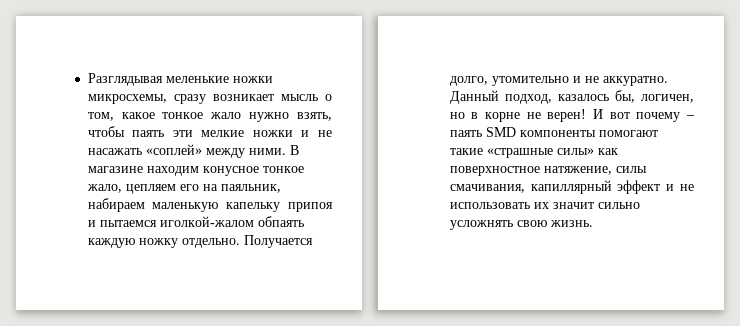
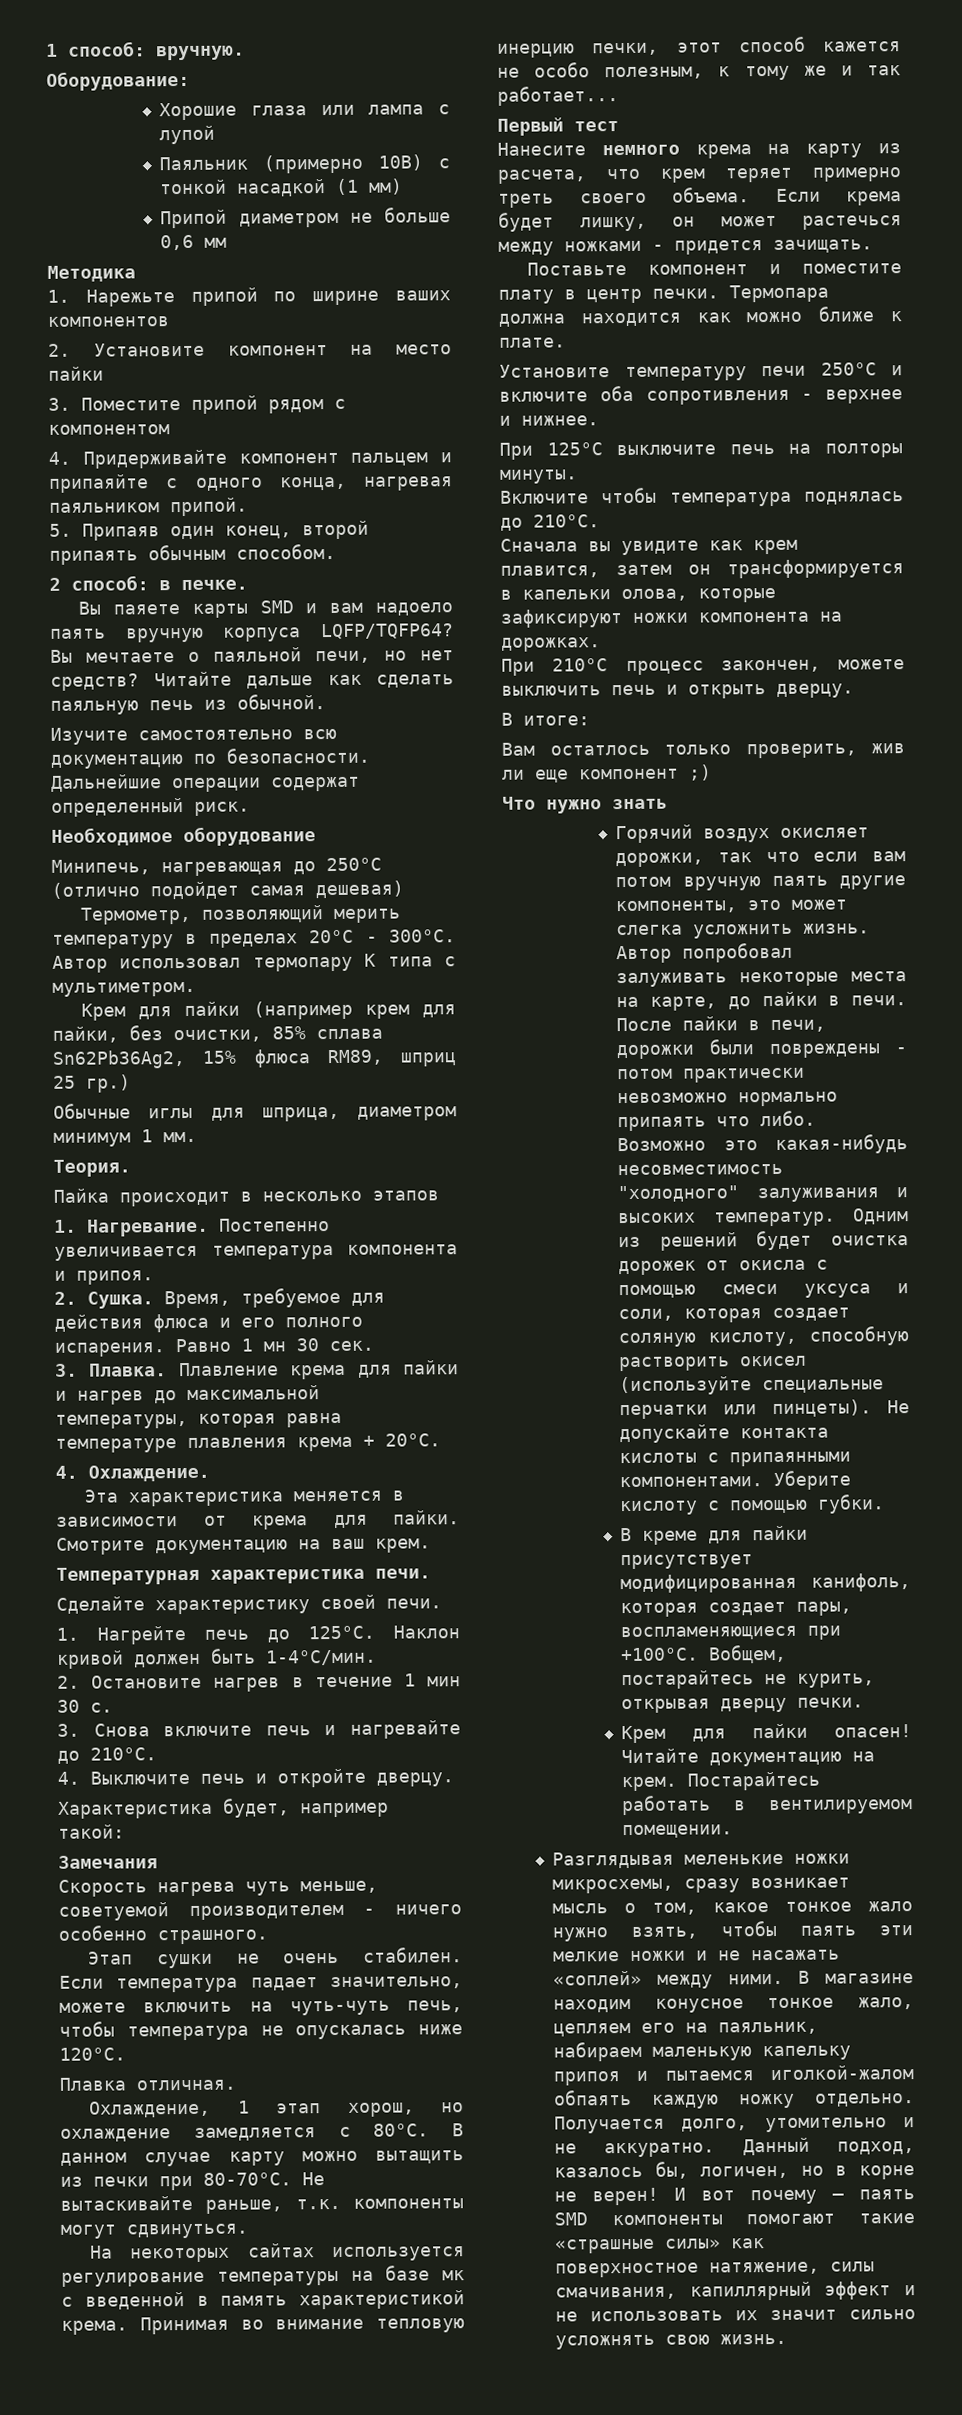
(87, 79) none -> [46,41,245,61] [46,70,190,91] [159,102,450,121] [159,125,216,145] [159,154,450,174] [159,178,404,197] [160,207,451,229] [160,234,228,251] [47,265,136,282] [47,287,451,307] [47,316,169,327] [48,342,452,357] [48,366,104,381] [48,395,346,414] [48,424,170,435] [48,449,452,469] [49,474,453,493] [49,497,248,517] [49,520,369,541] [49,543,336,565] [49,575,248,591] [78,600,453,618] [50,623,454,643] [50,647,454,664] [50,671,454,691] [50,694,326,715] [50,727,337,745] [50,747,370,769] [51,774,360,793] [51,798,250,817] [51,826,316,847] [51,857,382,877] [51,880,404,900] [80,905,402,925] [52,929,456,949] [52,953,456,973] [52,981,196,997] [81,1000,456,1021] [52,1025,383,1043] [52,1049,457,1069] [53,1074,131,1093] [53,1103,457,1122] [53,1129,197,1147] [53,1159,131,1177] [53,1188,439,1207] [54,1218,330,1237] [54,1244,458,1261] [54,1270,154,1285] [54,1287,385,1309] [54,1313,363,1333] [54,1338,374,1357] [55,1360,459,1380] [55,1385,320,1405] [55,1412,342,1429] [55,1433,441,1453] [55,1464,210,1482] [84,1489,405,1507] [56,1510,460,1530] [56,1537,431,1555] [56,1566,431,1585] [56,1594,442,1615] [56,1625,460,1645] [57,1648,377,1669] [57,1673,461,1692] [57,1699,113,1713] [57,1720,461,1739] [57,1747,157,1764] [57,1768,454,1788] [58,1798,389,1819] [58,1824,125,1839] [58,1855,158,1869] [58,1879,378,1897] [58,1902,462,1921] [58,1925,269,1945] [88,1947,464,1969] [59,1975,463,1993] [59,2000,463,2016] [59,2021,463,2041] [59,2047,126,2061] [59,2077,236,2091] [89,2100,465,2118] [60,2123,464,2142] [60,2150,464,2167] [60,2172,325,2191] [60,2195,464,2214] [60,2223,249,2239] [90,2243,465,2263] [61,2265,465,2287] [61,2290,465,2310] [61,2316,465,2335] [497,36,901,58] [497,62,901,81] [497,86,619,106] [497,117,619,136] [497,142,901,159] [497,167,902,184] [498,187,902,208] [498,212,902,232] [498,239,873,256] [527,261,902,276] [498,284,829,304] [498,306,902,327] [499,337,566,348] [499,362,903,382] [499,385,903,405] [499,415,599,426] [499,442,903,460] [499,469,578,484] [500,487,904,507] [500,514,600,531] [500,538,798,556] [500,559,904,579] [500,587,776,603] [500,609,843,628] [501,637,601,652] [501,658,905,676] [501,683,854,699] [501,712,590,726] [501,742,905,759] [502,764,712,783] [502,796,668,814] [615,824,870,844] [615,851,906,868] [615,875,906,891] [615,899,848,914] [616,923,871,939] [616,942,794,964] [616,971,907,988] [616,991,907,1011] [616,1016,827,1033] [616,1039,907,1060] [617,1067,806,1083] [617,1091,839,1107] [617,1110,817,1132] [617,1134,908,1154] [617,1163,784,1176] [617,1185,908,1203] [618,1208,909,1227] [618,1230,909,1251] [618,1259,829,1276] [618,1283,909,1299] [618,1307,851,1323] [618,1326,909,1348] [619,1355,808,1372] [619,1376,885,1396] [619,1399,910,1420] [619,1424,830,1444] [619,1451,852,1467] [619,1470,852,1491] [620,1494,886,1516] [620,1525,809,1545] [620,1554,754,1570] [620,1573,911,1594] [620,1601,853,1618] [620,1625,842,1641] [621,1644,788,1664] [621,1670,876,1690] [621,1697,865,1714] [621,1723,912,1744] [621,1748,876,1767] [621,1771,821,1792] [622,1795,913,1816] [622,1824,734,1839] 1 способ: вручную. // Оборудование: // Хорошие глаза или лампа с лупой // Паяльник (примерно 10В) с тонкой насадкой (1 мм) // Припой диаметром не больше 0,6 мм // Методика // 1. Нарежьте припой по ширине ваших компонентов // 2. Установите компонент на место пайки // 3. Поместите припой рядом с компонентом // 4. Придерживайте компонент пальцем и припаяйте с одного конца, нагревая паяльником припой. // 5. Припаяв один конец, второй припаять обычным способом. // 2 способ: в печке. // Вы паяете карты SMD и вам надоело паять вручную корпуса LQFP/TQFP64? Вы мечтаете о паяльной печи, но нет средств? Читайте дальше как сделать паяльную печь из обычной. // Изучите самостоятельно всю документацию по безопасности. Дальнейшие операции содержат определенный риск. // Необходимое оборудование // Минипечь, нагревающая до 250°C (отлично подойдет самая дешевая) // Термометр, позволяющий мерить температуру в пределах 20°C - 300°C. Автор использовал термопару К типа с мультиметром. // Крем для пайки (например крем для пайки, без очистки, 85% сплава Sn62Pb36Ag2, 15% флюса RM89, шприц 25 гр.) // Обычные иглы для шприца, диаметром минимум 1 мм. // Теория. // Пайка происходит в несколько этапов // 1. Нагревание. Постепенно увеличивается температура компонента и припоя. // 2. Сушка. Время, требуемое для действия флюса и его полного испарения. Равно 1 мн 30 сек. // 3. Плавка. Плавление крема для пайки и нагрев до максимальной температуры, которая равна температуре плавления крема + 20°C. // 4. Охлаждение. // Эта характеристика меняется в зависимости от крема для пайки. Смотрите документацию на ваш крем. // Температурная характеристика печи. // Сделайте характеристику своей печи. // 1. Нагрейте печь до 125°C. Наклон кривой должен быть 1-4°C/мин. // 2. Остановите нагрев в течение 1 мин 30 с. // 3. Снова включите печь и нагревайте до 210°C. // 4. Выключите печь и откройте дверцу. // Характеристика будет, например такой: // Замечания // Скорость нагрева чуть меньше, советуемой производителем - ничего особенно страшного. // Этап сушки не очень стабилен. Если температура падает значительно, можете включить на чуть-чуть печь, чтобы температура не опускалась ниже 120°C. // Плавка отличная. // Охлаждение, 1 этап хорош, но охлаждение замедляется с 80°C. В данном случае карту можно вытащить из печки при 80-70°C. Не вытаскивайте раньше, т.к. компоненты могут сдвинуться. // На некоторых сайтах используется регулирование температуры на базе мк с введенной в память характеристикой крема. Принимая во внимание тепловую инерцию печки, этот способ кажется не особо полезным, к тому же и так работает... // Первый тест // Нанесите немного крема на карту из расчета, что крем теряет примерно треть своего объема. Если крема будет лишку, он может растечься между ножками - придется зачищать. // Поставьте компонент и поместите плату в центр печки. Термопара должна находится как можно ближе к плате. // Установите температуру печи 250°C и включите оба сопротивления - верхнее и нижнее. // При 125°C выключите печь на полторы минуты. // Включите чтобы температура поднялась до 210°C. // Сначала вы увидите как крем плавится, затем он трансформируется в капельки олова, которые зафиксируют ножки компонента на дорожках. // При 210°C процесс закончен, можете выключить печь и открыть дверцу. // В итоге: // Вам остатлось только проверить, жив ли еще компонент ;) // Что нужно знать // Горячий воздух окисляет дорожки, так что если вам потом вручную паять другие компоненты, это может слегка усложнить жизнь. Автор попробовал залуживать некоторые места на карте, до пайки в печи. После пайки в печи, дорожки были повреждены - потом практически невозможно нормально припаять что либо. Возможно это какая-нибудь несовместимость "холодного" залуживания и высоких температур. Одним из решений будет очистка дорожек от окисла с помощью смеси уксуса и соли, которая создает соляную кислоту, способную растворить окисел (используйте специальные перчатки или пинцеты). Не допускайте контакта кислоты с припаянными компонентами. Уберите кислоту с помощью губки. // В креме для пайки присутствует модифицированная канифоль, которая создает пары, воспламеняющиеся при +100°C. Вобщем, постарайтесь не курить, открывая дверцу печки. // Крем для пайки опасен! Читайте документацию на крем. Постарайтесь работать в вентилируемом помещении. //

